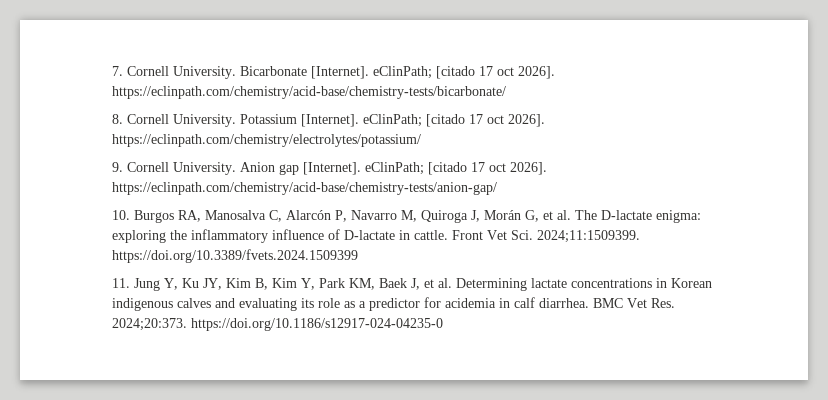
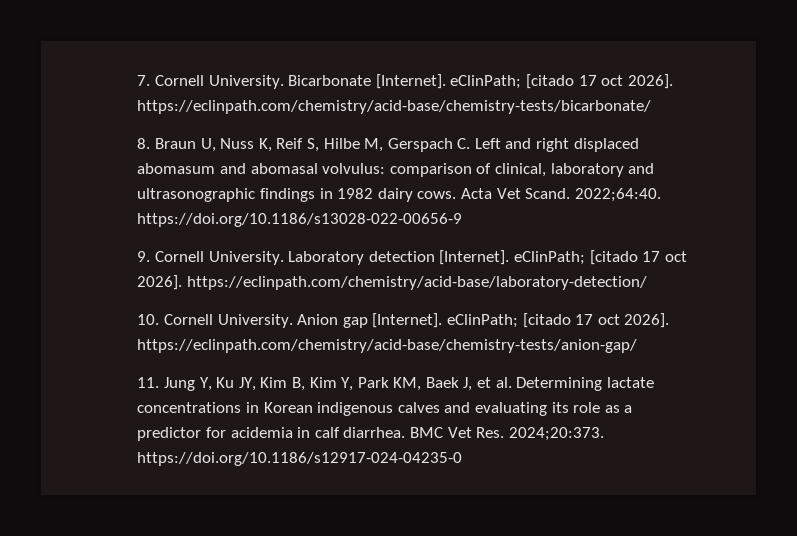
[127,114,546,127] [112,134,422,147] [112,162,124,172] Cornell University. Potassium [Internet]. eClinPath; [citado 17 oct 2026]. https://eclinpath.com/chemistry/electrolytes/potassium/ // 9. -> [154,138,639,152] [137,163,655,177] [137,188,661,202] [137,213,463,227] [137,250,687,265] [137,275,647,290] [137,314,160,325] Braun U, Nuss K, Reif S, Hilbe M, Gerspach C. Left and right displaced abomasum and abomasal volvulus: comparison of clinical, laboratory and ultrasonographic findings in 1982 dairy cows. Acta Vet Scand. 2022;64:40. https://doi.org/10.1186/s13028-022-00656-9 // 9. Cornell University. Laboratory detection [Internet]. eClinPath; [citado 17 oct 2026]. https://eclinpath.com/chemistry/acid-base/laboratory-detection/ // 10.
[112,210,702,223] [112,229,641,243] [112,249,359,263] // 10. Burgos RA, Manosalva C, Alarcón P, Navarro M, Quiroga J, Morán G, et al. The D-lactate enigma: exploring the inflammatory influence of D-lactate in cattle. Front Vet Sci. 2024;11:1509399. https://doi.org/10.3389/fvets.2024.1509399 -> (638, 346) none

